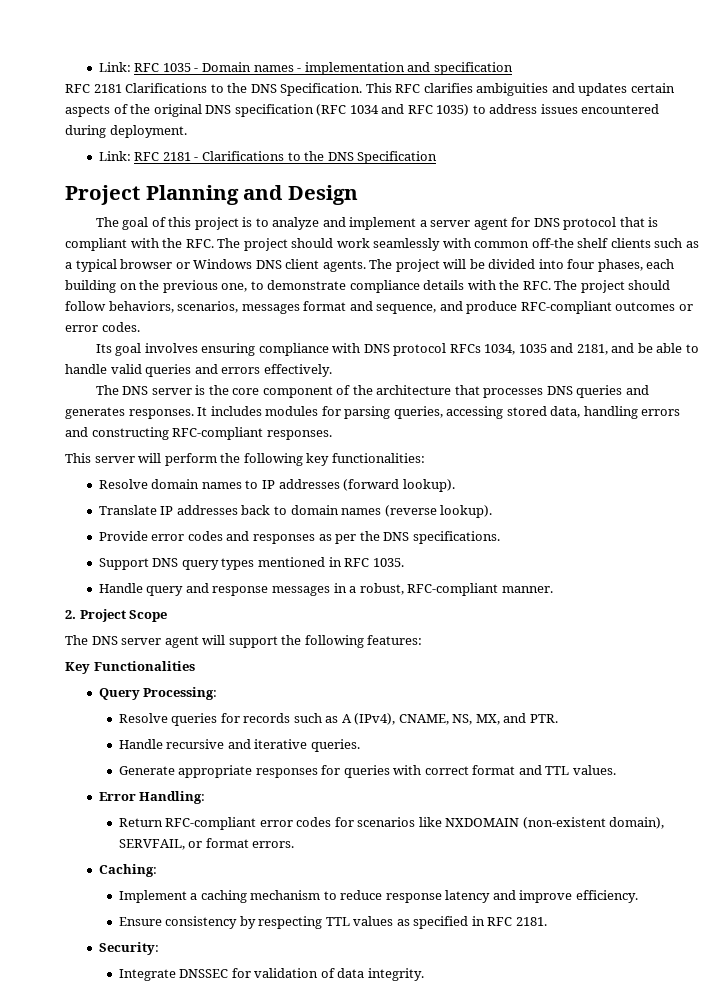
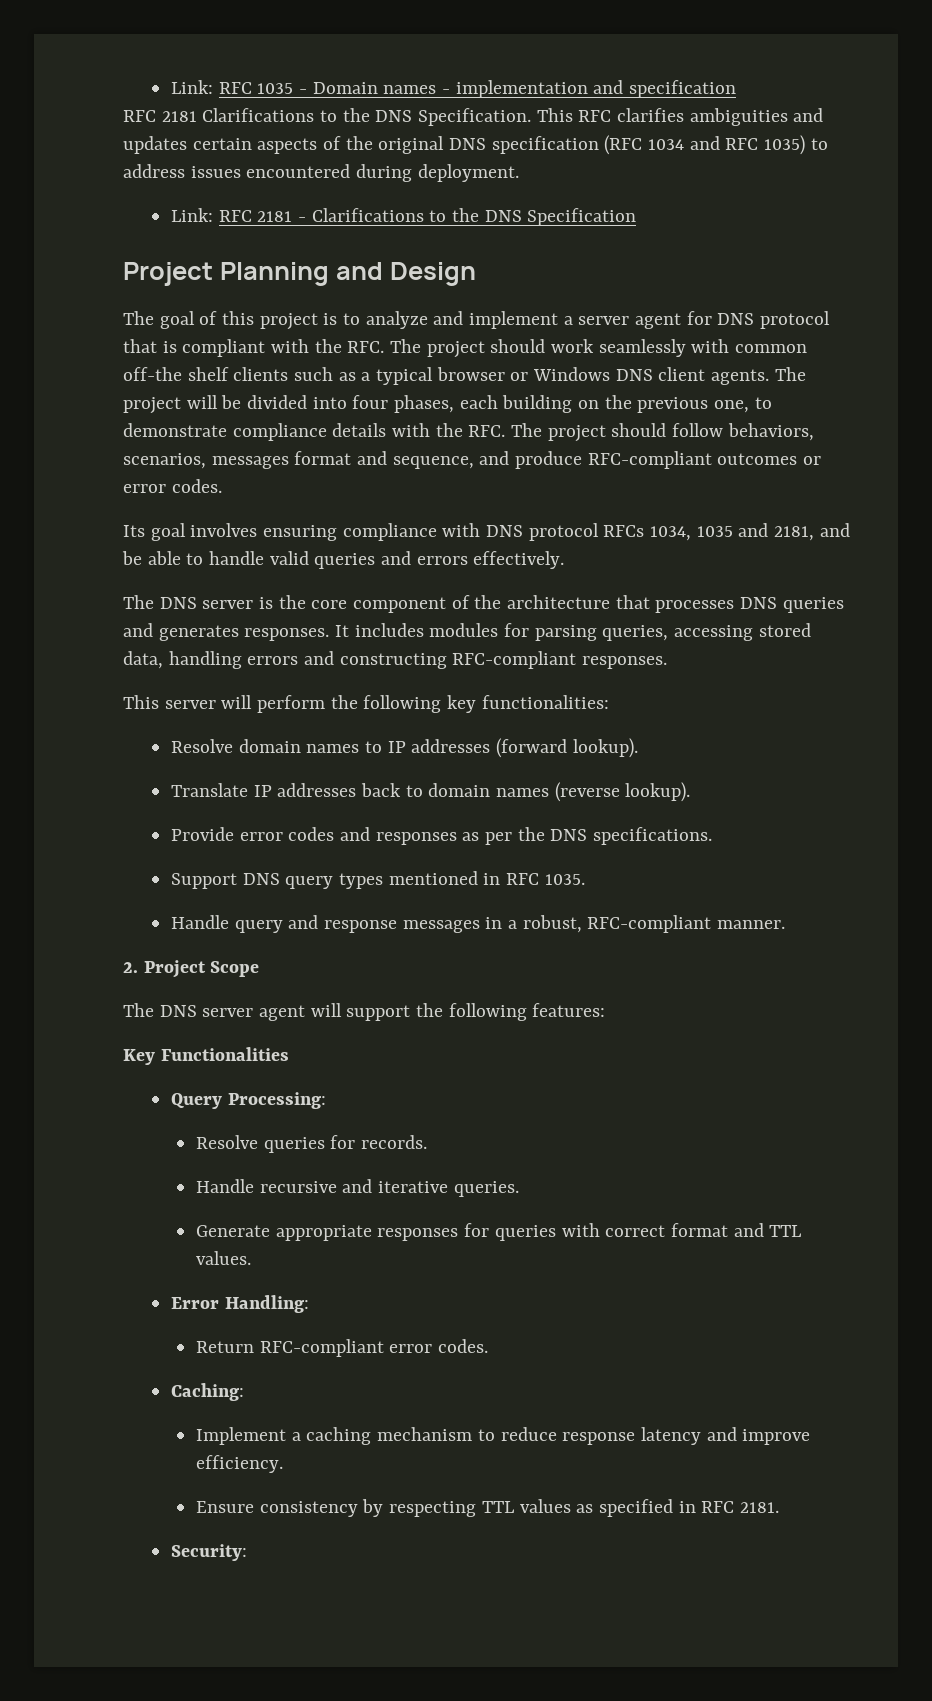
[243,713,558,725] records such as A (IPv4), CNAME, NS, MX, and PTR. -> [361,1135,428,1149] records.
[296,817,665,829] [118,838,295,850] codes for scenarios like NXDOMAIN (non-existent domain), SERVFAIL, or format errors. -> [438,1339,489,1353] codes.
[118,968,424,981] // Integrate DNSSEC for validation of data integrity. -> (248, 1552) none

